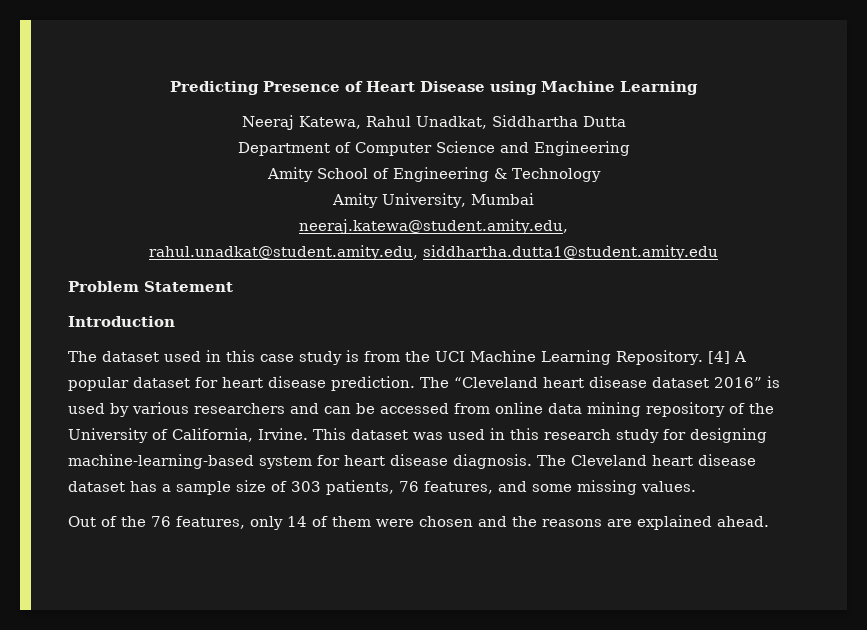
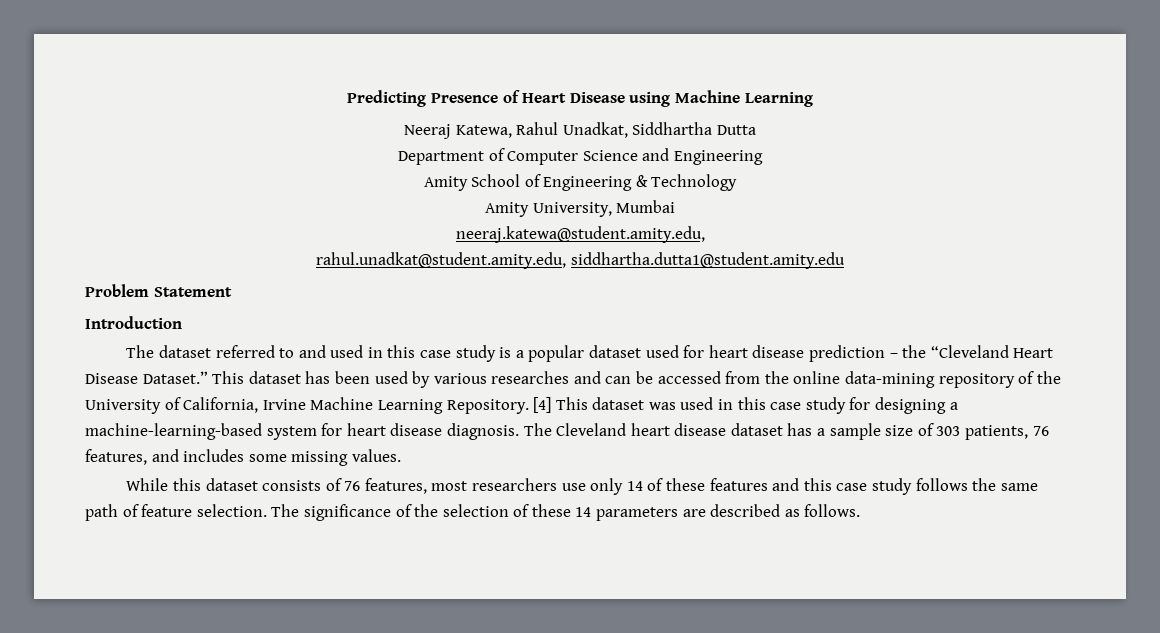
(159, 356) none -> [215,345,326,358] referred to and
[364,350,746,365] from the UCI Machine Learning Repository. [4] A -> [515,350,524,358] a
[195,376,780,391] for heart disease prediction. The “Cleveland heart disease dataset 2016” is -> [645,345,1054,362] [85,371,370,384] used for heart disease prediction – the “Cleveland Heart Disease Dataset.” This dataset has been
[194,403,285,414] researchers -> [491,371,570,384] researches
[495,402,641,417] online data mining -> [764,371,936,388] the online data-mining
[258,428,308,440] Irvine. -> [262,397,552,414] Irvine Machine Learning Repository. [4]
[544,429,611,440] research -> [770,402,802,410] case
(767, 435) none -> [949,402,958,410] a
(527, 486) none -> [183,449,245,462] includes
[68,515,769,530] Out of the 76 features, only 14 of them were chosen and the reasons are explained ahead. -> [126,478,1038,495] [85,504,861,521] While this dataset consists of 76 features, most researchers use only 14 of these features and this case study follows the same path of feature selection. The significance of the selection of these 14 parameters are described as follows.

